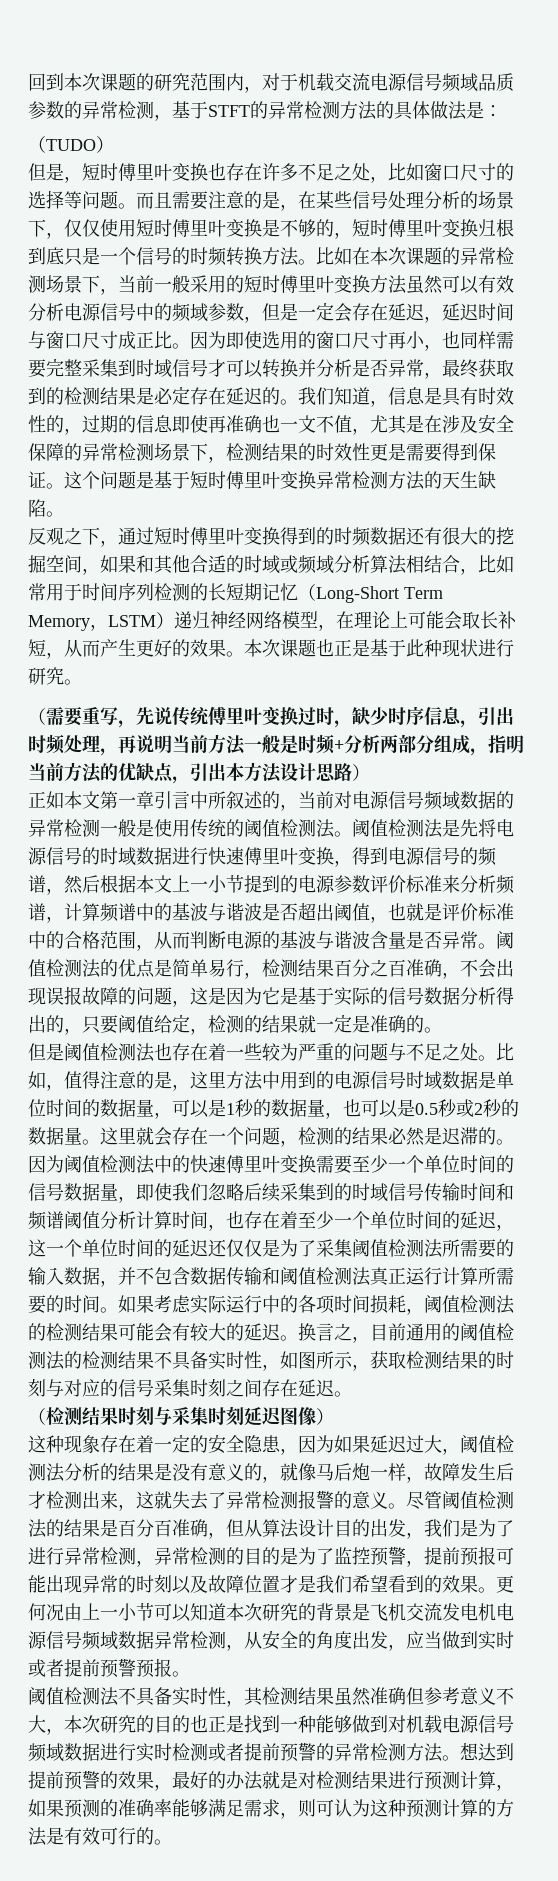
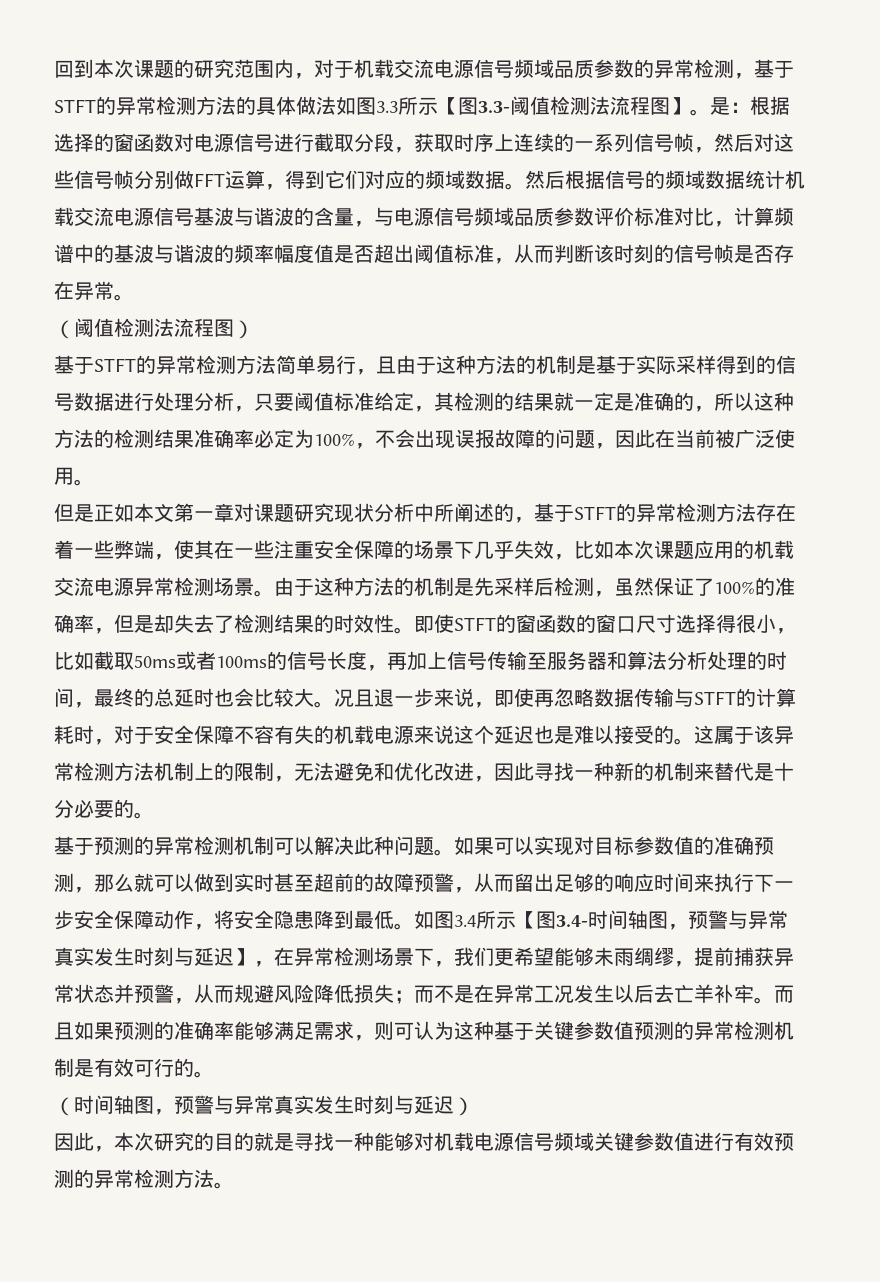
[466,101,502,119] [28,136,114,153] [28,163,514,183] [28,190,514,211] [28,219,514,239] [28,247,514,266] [28,275,514,295] [28,302,514,323] [28,331,514,351] [28,358,514,379] [28,386,514,407] [28,414,514,435] [28,443,496,463] [28,471,496,490] [28,499,64,517] [28,527,514,547] [28,555,514,575] [28,583,443,603] [28,611,516,631] [28,639,514,659] [28,667,82,685] [28,706,514,728] [28,734,524,756] [28,762,370,784] [28,791,514,811] [28,819,514,838] [28,847,497,867] [28,875,335,895] 是： // （TUDO） // 但是，短时傅里叶变换也存在许多不足之处，比如窗口尺寸的选择等问题。而且需要注意的是，在某些信号处理分析的场景下，仅仅使用短时傅里叶变换是不够的，短时傅里叶变换归根到底只是一个信号的时频转换方法。比如在本次课题的异常检测场景下，当前一般采用的短时傅里叶变换方法虽然可以有效分析电源信号中的频域参数，但是一定会存在延迟，延迟时间与窗口尺寸成正比。因为即使选用的窗口尺寸再小，也同样需要完整采集到时域信号才可以转换并分析是否异常，最终获取到的检测结果是必定存在延迟的。我们知道，信息是具有时效性的，过期的信息即使再准确也一文不值，尤其是在涉及安全保障的异常检测场景下，检测结果的时效性更是需要得到保证。这个问题是基于短时傅里叶变换异常检测方法的天生缺陷。 // 反观之下，通过短时傅里叶变换得到的时频数据还有很大的挖掘空间，如果和其他合适的时域或频域分析算法相结合，比如常用于时间序列检测的长短期记忆（Long-Short Term Memory，LSTM）递归神经网络模型，在理论上可能会取长补短，从而产生更好的效果。本次课题也正是基于此种现状进行研究。 // （需要重写，先说传统傅里叶变换过时，缺少时序信息，引出时频处理，再说明当前方法一般是时频+分析两部分组成，指明当前方法的优缺点，引出本方法设计思路） // 正如本文第一章引言中所叙述的，当前对电源信号频域数据的异常检测一般是使用传统的阈值检测法。阈值检测法是先将电源信号的时域数据进行快速傅里叶变换，得到电源信号的频谱，然后根据本文上一小节提到的电源 -> [336,96,790,116] [54,133,794,153] [54,170,805,190] [54,207,554,227] 如图3.3所示【图3.3-阈值检测法流程图】。是：根据选择的窗函数对电源信号进行截取分段，获取时序上连续的一系列信号帧，然后对这些信号帧分别做FFT运算，得到它们对应的频域数据。然后根据信号的频域数据统计机载交流电源信号基波与谐波的含量，与电源信号频域品质
[442,875,515,894] [28,903,46,921] 来分析频谱 -> [674,207,714,226] 对比
[262,902,514,923] [28,931,442,951] 是否超出阈值，也就是评价标准中的合格范围，从而判断电源的基波与谐波含量是否 -> [214,244,794,264] [54,281,74,300] 的频率幅度值是否超出阈值标准，从而判断该时刻的信号帧是否存在
[496,931,514,949] [28,959,442,979] 阈值检测法的优点是简单易行，检测结果百分之百准确 -> [54,318,254,339] [54,355,796,375] [54,392,794,412] [54,429,355,448] // （阈值检测法流程图） // 基于STFT的异常检测方法简单易行，且由于这种方法的机制是基于实际采样得到的信号数据进行处理分析，只要阈值标准给定，其检测的结果就一定是准确的，所以这种方法的检测结果准确率必定为100%
[190,987,514,1006] [28,1014,442,1035] [28,1043,514,1062] [28,1071,514,1091] [28,1099,519,1119] [28,1127,514,1147] [28,1155,514,1174] [28,1183,514,1203] [28,1211,514,1231] [28,1239,514,1258] [28,1267,514,1287] [28,1295,515,1315] [28,1323,514,1343] [28,1351,514,1371] [28,1378,352,1397] [28,1406,334,1426] [28,1434,514,1455] [28,1463,514,1483] [28,1490,514,1511] [28,1519,514,1539] [28,1546,514,1567] [28,1574,514,1594] [28,1603,514,1622] [28,1630,514,1651] [28,1658,190,1678] [28,1687,514,1707] [28,1715,514,1735] [28,1742,514,1762] [28,1770,514,1791] 这是因为它是基于实际的信号数据分析得出的，只要阈值给定，检测的结果就一定是准确的。 // 但是阈值检测法也存在着一些较为严重的问题与不足之处。比如，值得注意的是，这里方法中用到的电源信号时域数据是单位时间的数据量，可以是1秒的数据量，也可以是0.5秒或2秒的数据量。这里就会存在一个问题，检测的结果必然是迟滞的。因为阈值检测法中的快速傅里叶变换需要至少一个单位时间的信号数据量，即使我们忽略后续采集到的时域信号传输时间和频谱阈值分析计算时间，也存在着至少一个单位时间的延迟，这一个单位时间的延迟还仅仅是为了采集阈值检测法所需要的输入数据，并不包含数据传输和阈值检测法真正运行计算所需要的时间。如果考虑实际运行中的各项时间损耗，阈值检测法的检测结果可能会有较大的延迟。换言之，目前通用的阈值检测法的检测结果不具备实时性，如图所示，获取检测结果的时刻与对应的信号采集时刻之间存在延迟。 // （检测结果时刻与采集时刻延迟图像） // 这种现象存在着一定的安全隐患，因为如果延迟过大，阈值检测法分析的结果是没有意义的，就像马后炮一样，故障发生后才检测出来，这就失去了异常检测报警的意义。尽管阈值检测法的结果是百分百准确，但从算法设计目的出发，我们是为了进行异常检测，异常检测的目的是为了监控预警，提前预报可能出现异常的时刻以及故障位置才是我们希望看到的效果。更何况由上一小节可以知道本次研究的背景是飞机交流发电机电源信号频域数据异常检测，从安全的角度出发，应当做到实时或者提前预警预报。 // 阈值检测法不具备实时性，其检测结果虽然准确但参考意义不大，本次研究的目的也正是找到一种能够做到对机载电源信号频域数据进行实时检测或者提前预警的异常检测方法。想达到提前预警的效果，最好的办法就是对检测结果进行预测计算， -> [615,429,795,448] [54,467,94,486] [54,503,796,523] [54,540,794,560] [54,577,795,597] [54,614,796,634] [54,651,787,671] [54,688,796,708] [54,725,794,745] [54,762,794,782] [54,799,154,819] [54,836,774,856] [54,873,794,893] [54,910,788,930] [54,947,794,967] [54,984,794,1004] [54,1022,74,1040] 因此在当前被广泛使用。 // 但是正如本文第一章对课题研究现状分析中所阐述的，基于STFT的异常检测方法存在着一些弊端，使其在一些注重安全保障的场景下几乎失效，比如本次课题应用的机载交流电源异常检测场景。由于这种方法的机制是先采样后检测，虽然保证了100%的准确率，但是却失去了检测结果的时效性。即使STFT的窗函数的窗口尺寸选择得很小，比如截取50ms或者100ms的信号长度，再加上信号传输至服务器和算法分析处理的时间，最终的总延时也会比较大。况且退一步来说，即使再忽略数据传输与STFT的计算耗时，对于安全保障不容有失的机载电源来说这个延迟也是难以接受的。这属于该异常检测方法机制上的限制，无法避免和优化改进，因此寻找一种新的机制来替代是十分必要的。 // 基于预测的异常检测机制可以解决此种问题。如果可以实现对目标参数值的准确预测，那么就可以做到实时甚至超前的故障预警，从而留出足够的响应时间来执行下一步安全保障动作，将安全隐患降到最低。如图3.4所示【图3.4-时间轴图，预警与异常真实发生时刻与延迟】，在异常检测场景下，我们更希望能够未雨绸缪，提前捕获异常状态并预警，从而规避风险降低损失；而不是在异常工况发生以后去亡羊补牢。而且
[406,1799,514,1818] [28,1827,154,1846] 预测计算的方法是有效可行的 -> [494,1021,794,1040] [54,1058,214,1078] [54,1095,474,1116] [54,1132,794,1152] [54,1169,214,1188] 基于关键参数值预测的异常检测机制是有效可行的。 // （时间轴图，预警与异常真实发生时刻与延迟） // 因此，本次研究的目的就是寻找一种能够对机载电源信号频域关键参数值进行有效预测的异常检测方法

